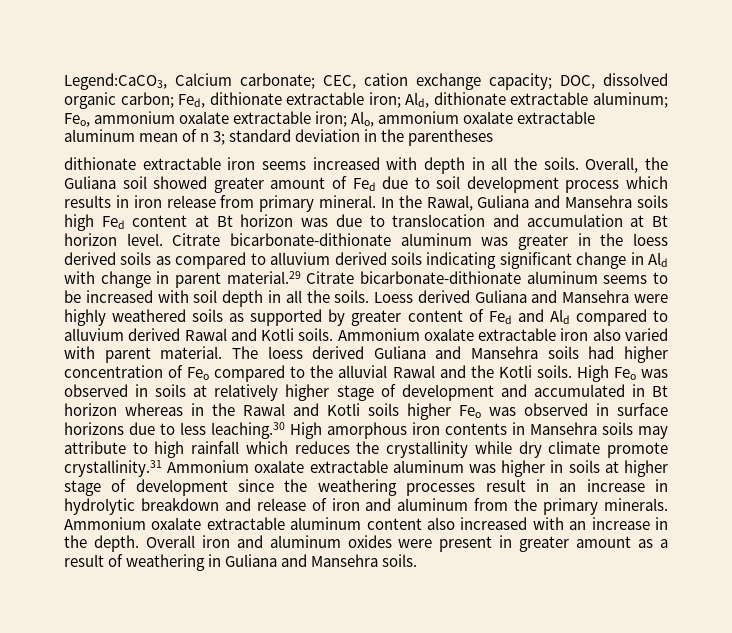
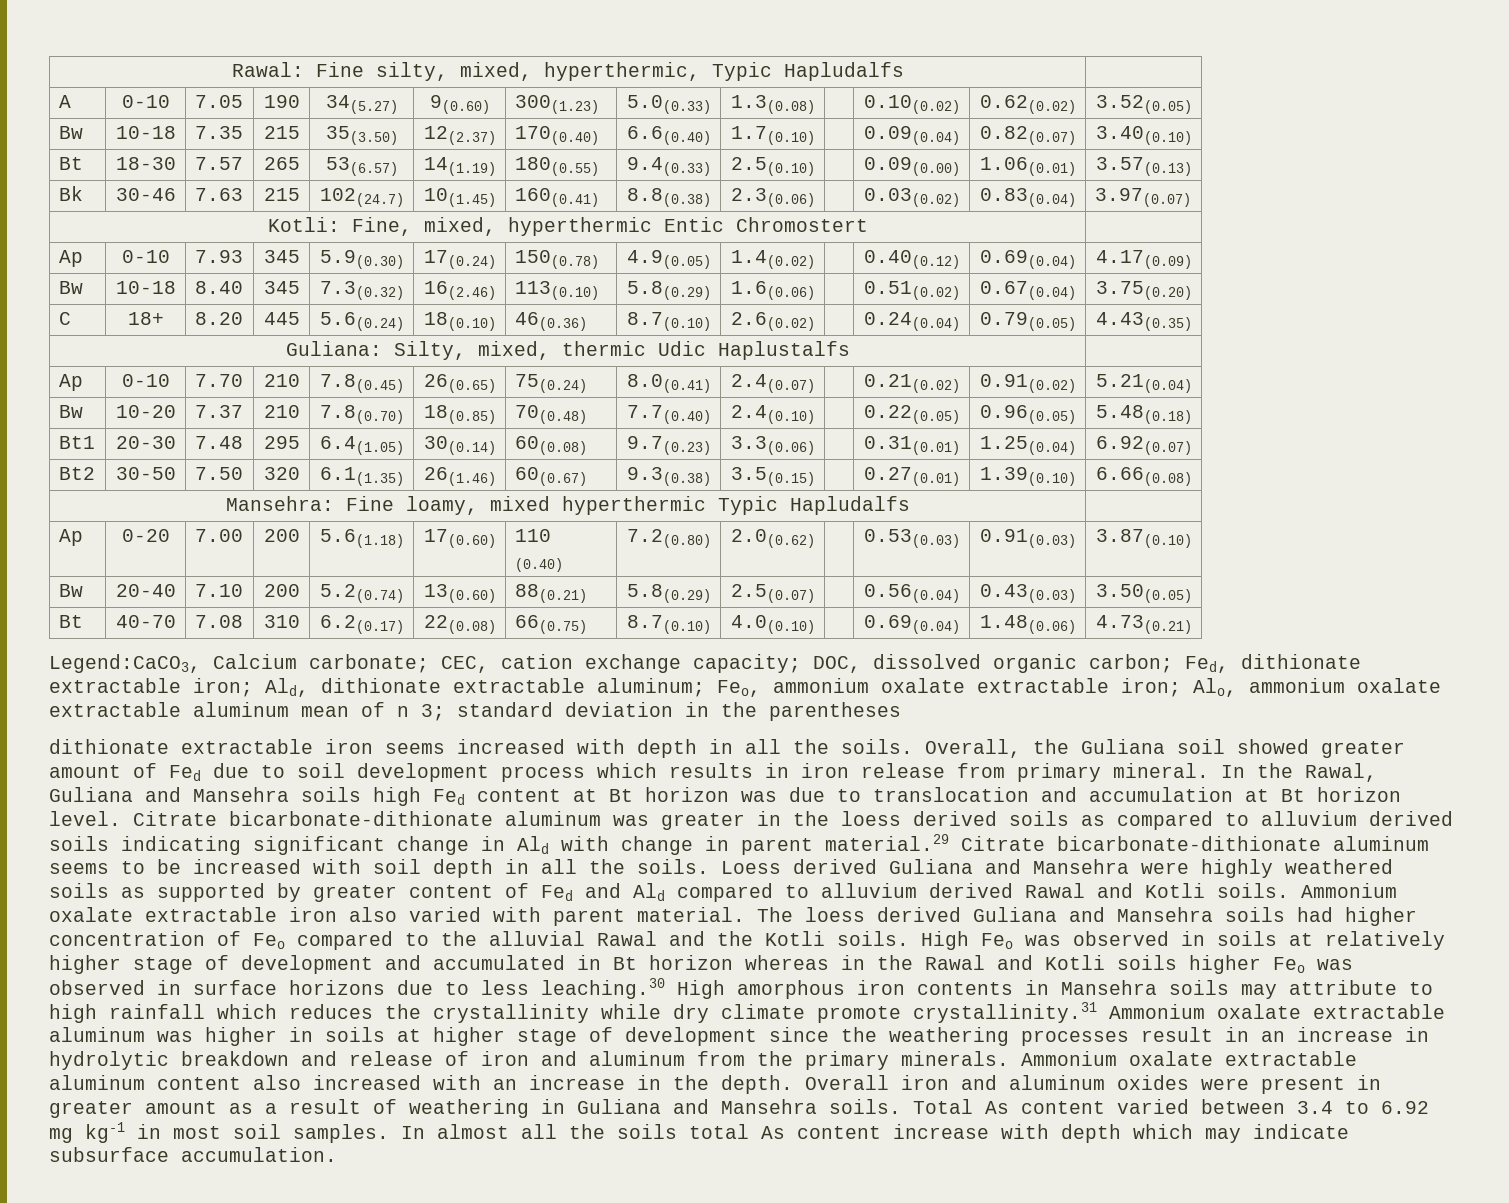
(64, 81) none -> [231,62,904,81] [58,95,71,108] [121,95,170,108] [194,95,243,108] [263,95,300,108] [325,95,398,114] [429,95,490,114] [514,95,599,114] [626,95,711,114] [730,95,815,114] [864,95,961,114] [979,95,1076,114] [1095,95,1192,114] [58,126,83,139] [115,126,176,139] [194,126,243,139] [263,126,300,139] [325,126,398,145] [423,126,496,145] [514,126,599,145] [626,126,711,145] [730,126,815,145] [864,126,961,145] [979,126,1076,145] [1095,126,1192,145] [58,157,83,170] [115,157,176,170] [194,157,243,170] [263,157,300,170] [325,157,398,176] [423,157,496,176] [514,157,599,176] [626,157,711,176] [730,157,815,176] [864,157,961,176] [979,157,1076,176] [1095,157,1192,176] [58,186,83,201] [115,188,176,201] [194,188,243,201] [263,188,300,201] [319,188,404,207] [423,188,496,207] [514,188,599,207] [626,188,711,207] [730,188,815,207] [864,188,961,207] [979,188,1076,207] [1094,188,1191,207] [267,217,868,236] [58,250,83,267] [121,250,170,263] [194,250,243,263] [263,250,300,263] [319,250,404,269] [423,250,496,269] [514,250,599,269] [626,250,711,269] [730,250,815,269] [863,250,960,269] [979,250,1076,269] [1095,250,1192,269] [58,281,83,294] [115,281,176,294] [194,281,243,294] [263,281,300,294] [319,281,404,300] [423,281,496,300] [514,281,599,300] [626,281,711,300] [730,281,815,300] [863,281,960,300] [979,281,1076,300] [1095,281,1192,300] [58,312,71,325] [127,312,164,325] [194,312,243,325] [263,312,300,325] [319,312,404,331] [423,312,496,331] [514,312,587,331] [626,312,711,331] [730,312,815,331] [863,312,960,331] [979,312,1076,331] [1095,312,1192,331] [285,341,850,360] [58,374,83,391] [121,374,170,387] [194,374,243,387] [263,374,300,387] [319,374,404,393] [423,374,496,393] [514,374,587,393] [626,374,711,393] [730,374,815,393] [863,374,960,393] [979,374,1076,393] [1095,374,1192,393] [58,405,83,418] [115,405,176,418] [194,405,243,418] [263,405,300,418] [319,405,404,424] [423,405,496,424] [514,405,587,424] [626,405,711,424] [730,405,815,424] [863,405,960,424] [979,405,1076,424] [1095,405,1192,424] [58,436,95,449] [115,436,176,449] [194,436,243,449] [263,436,300,449] [319,436,404,455] [423,436,496,455] [514,436,587,455] [626,436,711,455] [730,436,815,455] [863,436,960,455] [979,436,1076,455] [1095,436,1192,455] [58,467,95,480] [115,467,176,480] [194,467,243,480] [263,467,300,480] [319,467,404,486] [423,467,496,486] [514,467,587,486] [626,467,711,486] [730,467,815,486] [863,467,960,486] [979,467,1076,486] [1095,467,1192,486] [225,496,910,515] [58,529,83,546] [121,529,170,542] [194,529,243,542] [263,529,300,542] [319,529,404,548] [423,529,496,548] [514,529,551,542] [514,558,563,572] [626,529,711,548] [730,529,815,548] [863,529,960,548] [979,529,1076,548] [1095,529,1192,548] [58,584,83,597] [115,584,176,597] [194,584,243,597] [263,584,300,597] [319,584,404,603] [423,584,496,603] [514,584,587,603] [626,584,711,603] [730,584,815,603] [863,584,960,603] [979,584,1076,603] [1095,584,1192,603] [58,615,83,628] [115,615,176,628] [194,615,243,628] [263,615,300,628] [319,615,404,634] [423,615,496,634] [514,615,587,634] [626,615,711,634] [730,615,815,634] [863,615,960,634] [979,615,1076,634] [1095,615,1192,634] Rawal: Fine silty, mixed, hyperthermic, Typic Hapludalfs | // A | 0-10 | 7.05 | 190 | 34(5.27) | 9(0.60) | 300(1.23) | 5.0(0.33) | 1.3(0.08) | | 0.10(0.02) | 0.62(0.02) | 3.52(0.05) // Bw | 10-18 | 7.35 | 215 | 35(3.50) | 12(2.37) | 170(0.40) | 6.6(0.40) | 1.7(0.10) | | 0.09(0.04) | 0.82(0.07) | 3.40(0.10) // Bt | 18-30 | 7.57 | 265 | 53(6.57) | 14(1.19) | 180(0.55) | 9.4(0.33) | 2.5(0.10) | | 0.09(0.00) | 1.06(0.01) | 3.57(0.13) // Bk | 30-46 | 7.63 | 215 | 102(24.7) | 10(1.45) | 160(0.41) | 8.8(0.38) | 2.3(0.06) | | 0.03(0.02) | 0.83(0.04) | 3.97(0.07) // Kotli: Fine, mixed, hyperthermic Entic Chromostert | // Ap | 0-10 | 7.93 | 345 | 5.9(0.30) | 17(0.24) | 150(0.78) | 4.9(0.05) | 1.4(0.02) | | 0.40(0.12) | 0.69(0.04) | 4.17(0.09) // Bw | 10-18 | 8.40 | 345 | 7.3(0.32) | 16(2.46) | 113(0.10) | 5.8(0.29) | 1.6(0.06) | | 0.51(0.02) | 0.67(0.04) | 3.75(0.20) // C | 18+ | 8.20 | 445 | 5.6(0.24) | 18(0.10) | 46(0.36) | 8.7(0.10) | 2.6(0.02) | | 0.24(0.04) | 0.79(0.05) | 4.43(0.35) // Guliana: Silty, mixed, thermic Udic Haplustalfs | // Ap | 0-10 | 7.70 | 210 | 7.8(0.45) | 26(0.65) | 75(0.24) | 8.0(0.41) | 2.4(0.07) | | 0.21(0.02) | 0.91(0.02) | 5.21(0.04) // Bw | 10-20 | 7.37 | 210 | 7.8(0.70) | 18(0.85) | 70(0.48) | 7.7(0.40) | 2.4(0.10) | | 0.22(0.05) | 0.96(0.05) | 5.48(0.18) // Bt1 | 20-30 | 7.48 | 295 | 6.4(1.05) | 30(0.14) | 60(0.08) | 9.7(0.23) | 3.3(0.06) | | 0.31(0.01) | 1.25(0.04) | 6.92(0.07) // Bt2 | 30-50 | 7.50 | 320 | 6.1(1.35) | 26(1.46) | 60(0.67) | 9.3(0.38) | 3.5(0.15) | | 0.27(0.01) | 1.39(0.10) | 6.66(0.08) // Mansehra: Fine loamy, mixed hyperthermic Typic Hapludalfs | // Ap | 0-20 | 7.00 | 200 | 5.6(1.18) | 17(0.60) | 110 (0.40) | 7.2(0.80) | 2.0(0.62) | | 0.53(0.03) | 0.91(0.03) | 3.87(0.10) // Bw | 20-40 | 7.10 | 200 | 5.2(0.74) | 13(0.60) | 88(0.21) | 5.8(0.29) | 2.5(0.07) | | 0.56(0.04) | 0.43(0.03) | 3.50(0.05) // Bt | 40-70 | 7.08 | 310 | 6.2(0.17) | 22(0.08) | 66(0.75) | 8.7(0.10) | 4.0(0.10) | | 0.69(0.04) | 1.48(0.06) | 4.73(0.21) //
(418, 560) none -> [913,1099,1429,1114] [49,1122,1349,1143] [49,1147,337,1162] Total As content varied between 3.4 to 6.92 mg kg-1 in most soil samples. In almost all the soils total As content increase with depth which may indicate subsurface accumulation.

